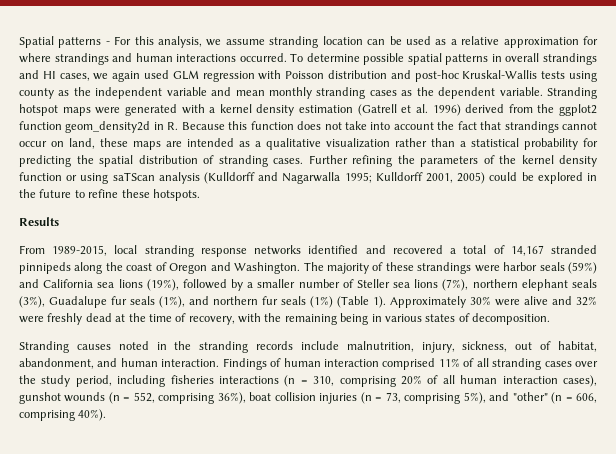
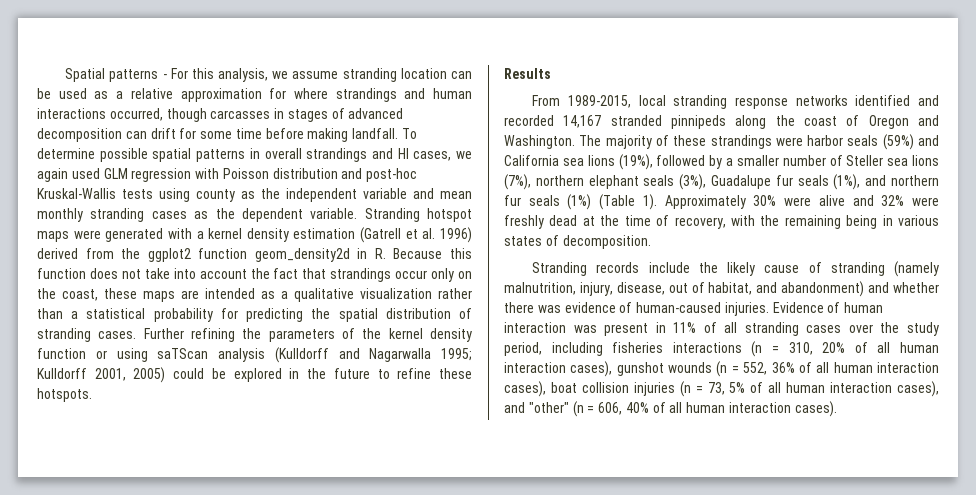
[239,53,287,62] occurred. -> [109,108,404,122] [37,128,399,142] occurred, though carcasses in stages of advanced decomposition can drift for some time before making landfall.
[562,122,597,130] [19,138,95,149] cannot occur on land, -> [395,268,473,282] [37,288,98,301] occur only on the coast,
[392,245,505,254] recovered a total of -> [504,115,554,126] recorded
[76,341,339,353] causes noted in the stranding records include -> [596,261,939,277] records include the likely cause of stranding (namely
[462,341,508,352] sickness, -> [616,282,665,295] disease,
[19,358,436,370] abandonment, and human interaction. Findings of human interaction comprised -> [756,281,939,297] [504,302,884,316] [504,322,666,336] and abandonment) and whether there was evidence of human-caused injuries. Evidence of human interaction was present in
[339,376,396,387] comprising -> (813, 348) none
[158,392,246,404] comprising 36%), -> [771,362,939,373] [504,381,546,397] 36% of all human interaction cases),
[404,392,486,404] comprising 5%), -> [729,381,939,397] 5% of all human interaction cases),
[19,409,107,421] comprising 40%). -> [625,401,837,417] 40% of all human interaction cases).

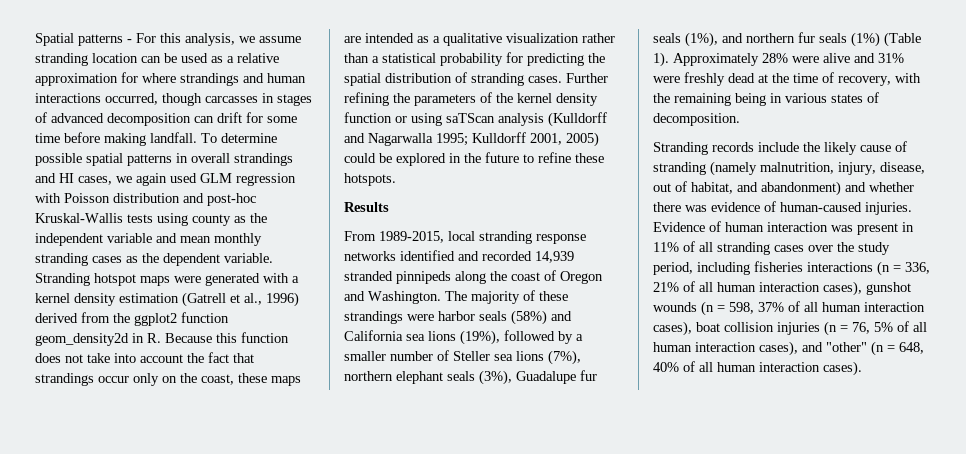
[422,228,436,239] al. -> [244,293,262,305] al.,
[563,115,602,128] 14,167 -> [535,251,574,263] 14,939
[882,134,914,150] (59%) -> [511,310,547,325] (58%)
[753,195,777,206] 30% -> [762,53,788,63] 28%
[881,195,905,206] 32% -> [878,53,904,63] 31%
[788,342,846,355] 310, 20% -> [905,262,930,274] [653,282,679,292] 336, 21%
[743,362,795,375] 552, 36% -> [729,302,784,314] 598, 37%
[707,382,725,395] 73, -> [852,322,870,334] 76,
[598,402,623,415] 606, -> [899,342,924,354] 648,

